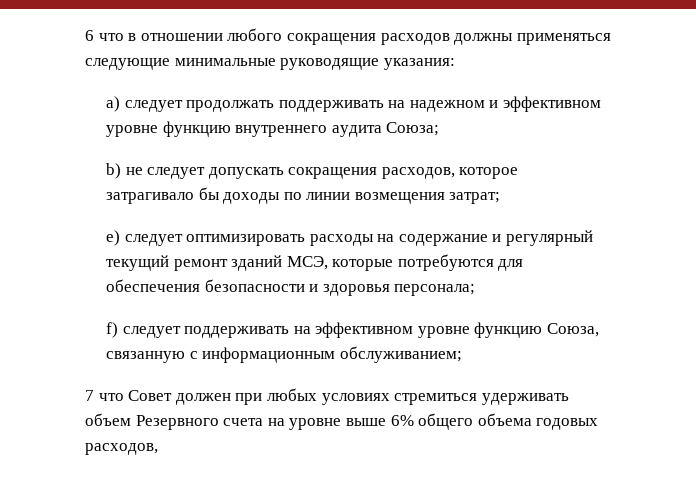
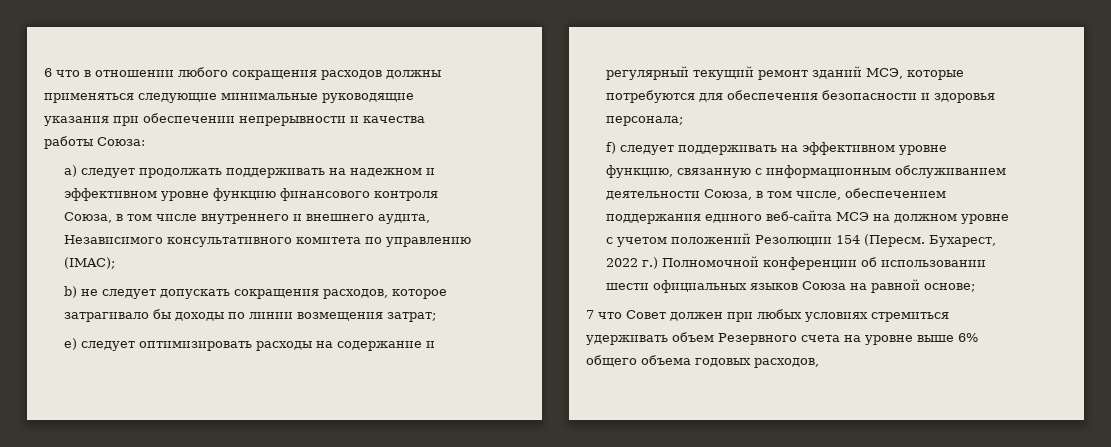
[383,58,455,70] указания: -> [44,113,425,126] [44,136,145,149] указания при обеспечении непрерывности и качества работы Союза:
[235,122,440,137] внутреннего аудита Союза; -> [280,188,439,201] [64,212,431,224] [64,235,472,247] [64,257,116,269] финансового контроля Союза, в том числе внутреннего и внешнего аудита, Независимого консультативного комитета по управлению (IMAC);
[474,322,600,338] функцию Союза, -> [606,165,674,178] функцию,
[339,346,462,363] обслуживанием; -> [895,165,1007,178] [606,188,947,200] [606,210,1010,224] [606,233,997,247] [606,256,987,270] [606,279,976,293] обслуживанием деятельности Союза, в том числе, обеспечением поддержания единого веб-сайта МСЭ на должном уровне с учетом положений Резолюции 154 (Пересм. Бухарест, 2022 г.) Полномочной конференции об использовании шести официальных языков Союза на равной основе;

